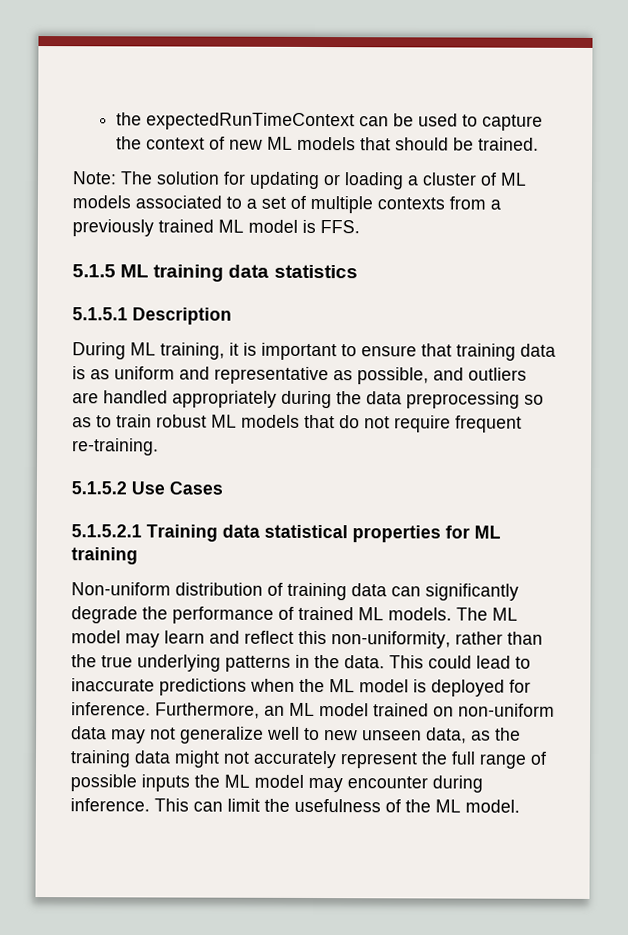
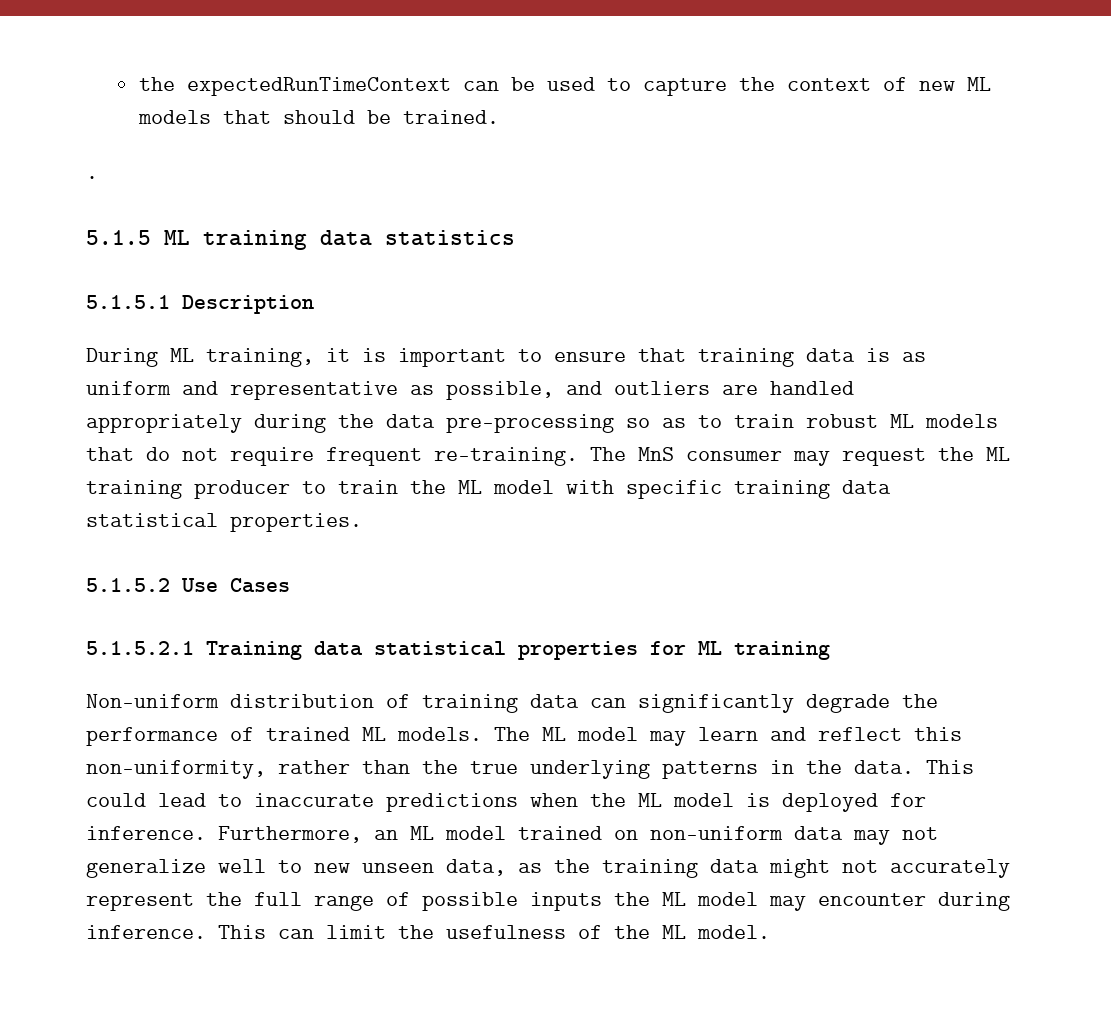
[72,171,527,190] [72,195,501,214] [72,219,360,237] Note: The solution for updating or loading a cluster of ML models associated to a set of multiple contexts from a previously trained ML model is FFS. -> [86,176,98,179] .
[406,391,520,409] preprocessing -> [446,414,614,433] pre-processing
(159, 447) none -> [590,447,1010,466] [86,480,891,499] [86,513,362,532] The MnS consumer may request the ML training producer to train the ML model with specific training data statistical properties.

